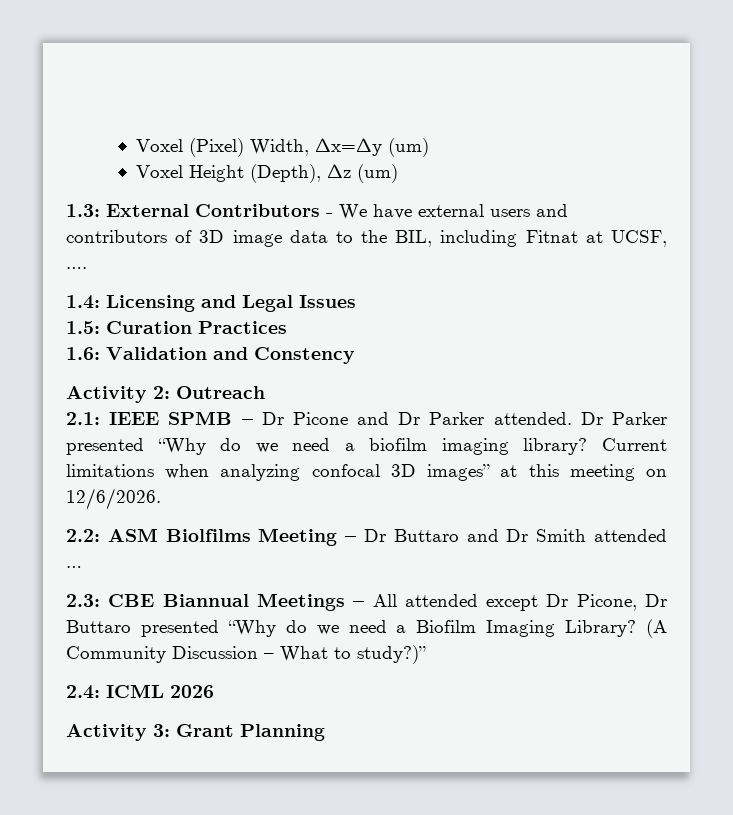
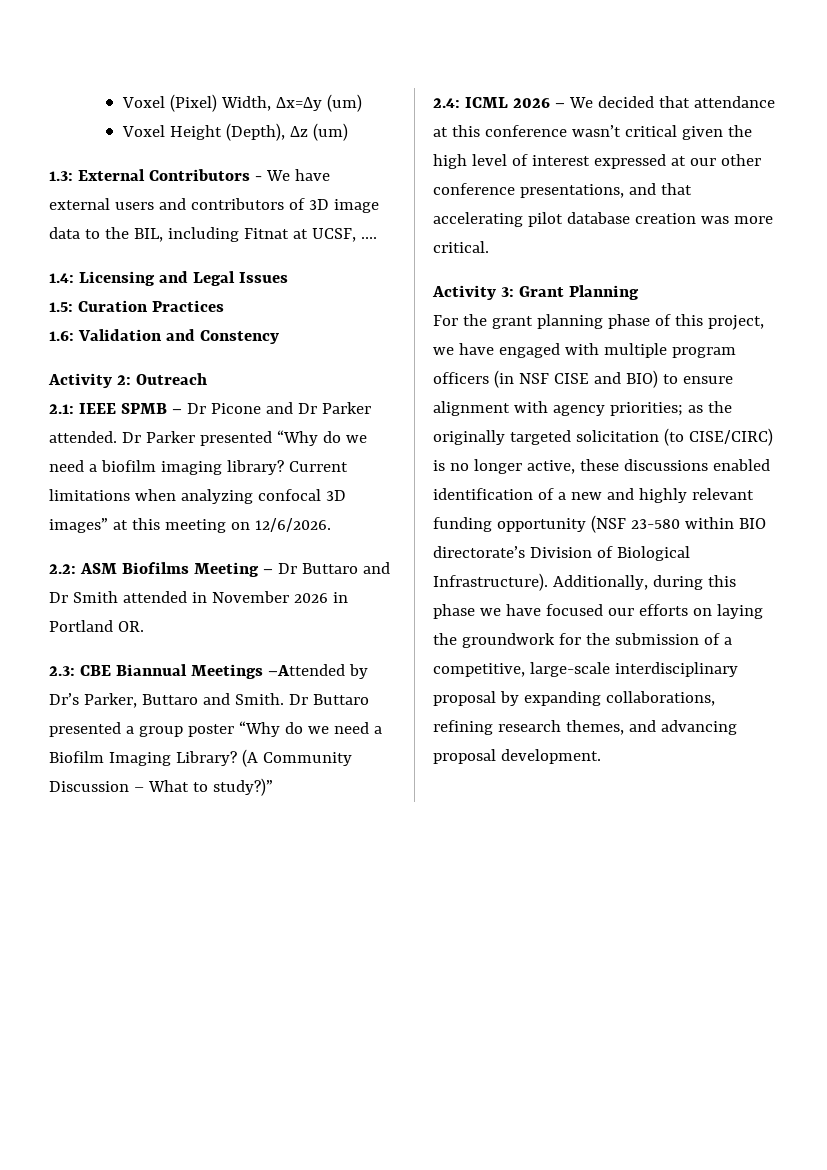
[165,529,251,542] Biolfilms -> [121,562,189,574] Biofilms
[66,566,82,568] [66,593,667,611] [66,620,219,637] … // 2.3: CBE Biannual Meetings – All attended except Dr Picone, Dr Buttaro presented -> [191,591,348,603] [49,620,144,632] [49,664,368,679] [49,693,369,708] [49,722,234,737] in November 2026 in Portland OR. // 2.3: CBE Biannual Meetings –Attended by Dr’s Parker, Buttaro and Smith. Dr Buttaro presented a group poster
[66,724,325,741] // Activity 3: Grant Planning -> [554,96,775,108] [433,125,752,140] [433,154,761,169] [433,183,692,198] [433,212,773,227] [433,241,489,253] [432,285,639,300] [433,314,764,330] [433,343,736,358] [433,370,733,388] [433,401,732,416] [433,428,773,446] [433,459,770,474] [433,488,754,503] [433,515,766,533] [433,546,690,561] [433,573,736,591] [433,604,763,619] [433,633,732,648] [433,662,738,677] [433,691,715,706] [433,720,737,735] [433,749,601,764] – We decided that attendance at this conference wasn’t critical given the high level of interest expressed at our other conference presentations, and that accelerating pilot database creation was more critical. // Activity 3: Grant Planning // For the grant planning phase of this project, we have engaged with multiple program officers (in NSF CISE and BIO) to ensure alignment with agency priorities; as the originally targeted solicitation (to CISE/CIRC) is no longer active, these discussions enabled identification of a new and highly relevant funding opportunity (NSF 23-580 within BIO directorate’s Division of Biological Infrastructure). Additionally, during this phase we have focused our efforts on laying the groundwork for the submission of a competitive, large-scale interdisciplinary proposal by expanding collaborations, refining research themes, and advancing proposal development.

